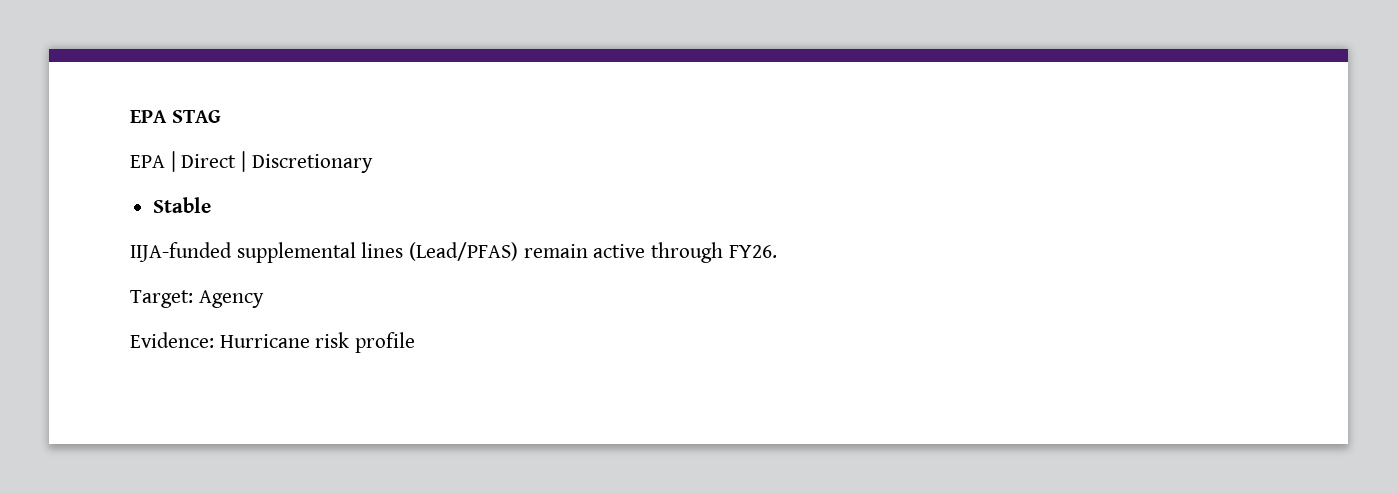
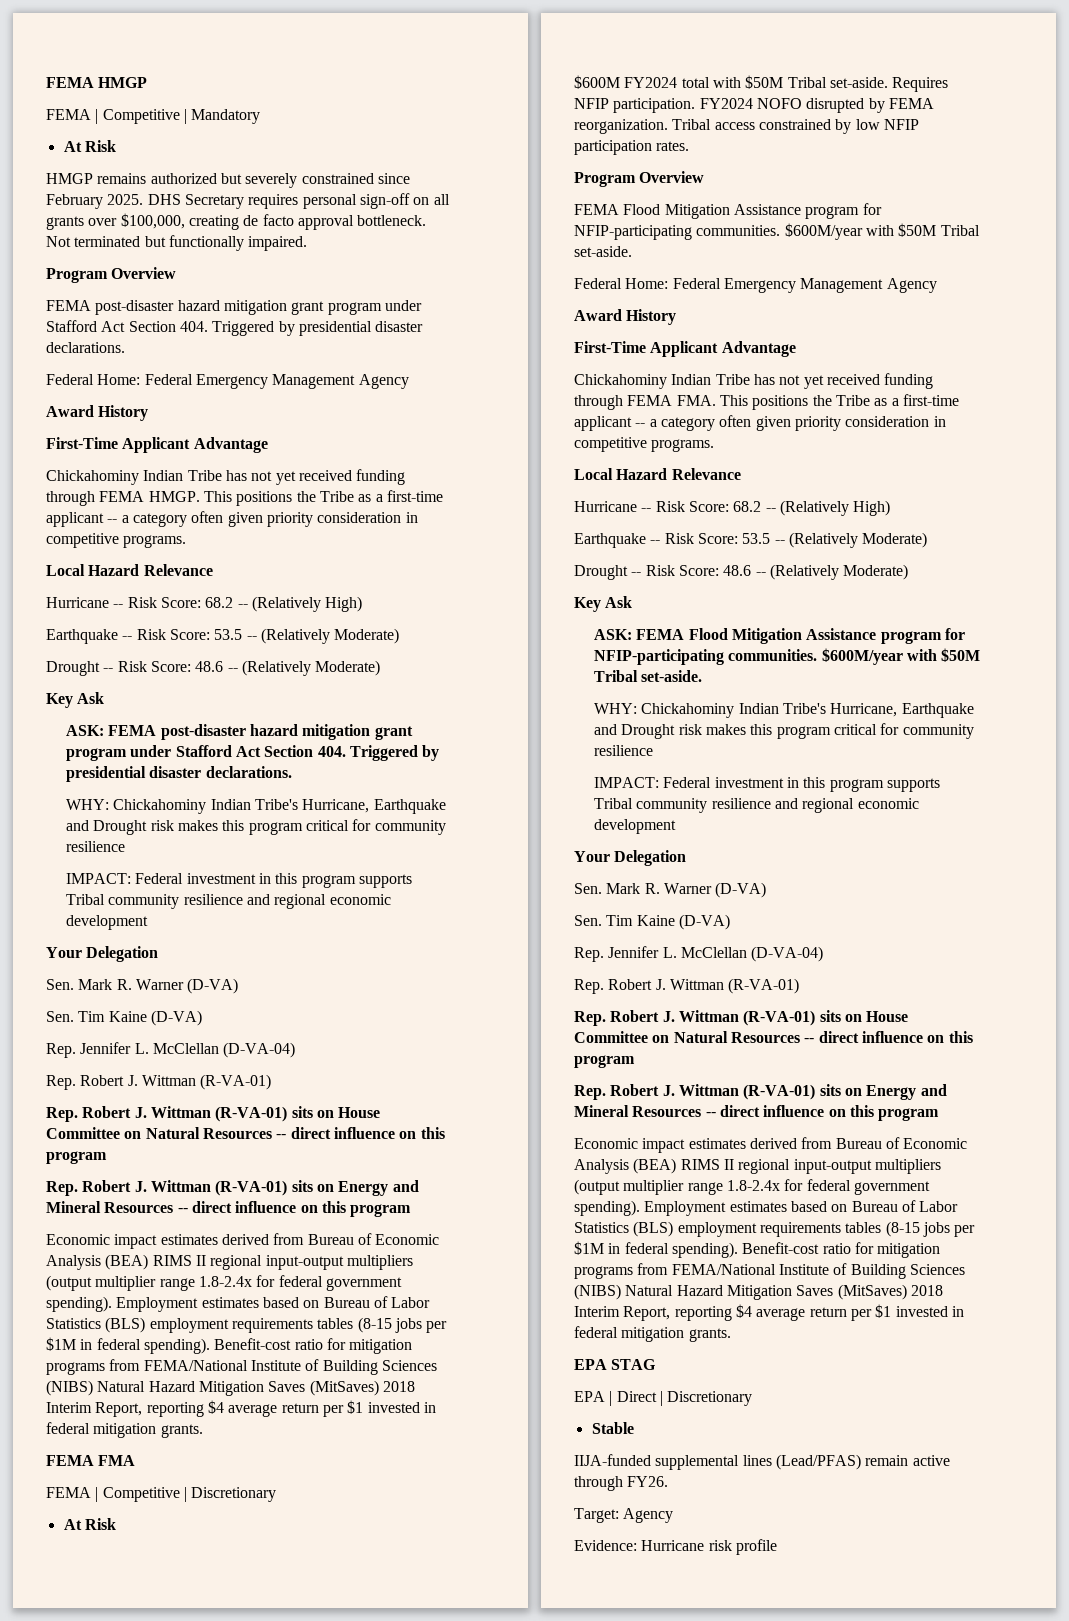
(130, 116) none -> [46,77,148,88] [46,109,261,124] [63,140,116,152] [46,173,410,188] [46,193,450,209] [46,213,427,230] [46,235,308,251] [46,267,177,283] [46,300,422,315] [46,320,424,336] [46,342,125,353] [46,374,409,389] [46,405,149,421] [46,437,268,453] [46,469,406,485] [46,490,443,506] [46,511,418,527] [46,533,187,548] [46,564,213,576] [46,596,363,612] [46,628,400,644] [46,660,381,676] [46,692,105,708] [66,724,413,740] [66,745,440,761] [66,766,292,782] [66,799,446,814] [66,819,446,835] [66,841,126,852] [66,873,412,888] [66,894,391,909] [66,915,149,930] [46,946,159,962] [46,978,239,994] [46,1010,202,1026] [46,1042,296,1058] [46,1074,272,1090] [46,1106,381,1122] [46,1127,445,1139] [46,1151,107,1164] [46,1180,419,1196] [46,1201,412,1217] [46,1233,440,1249] [46,1254,413,1270] [46,1275,402,1291] [46,1296,431,1312] [46,1317,448,1333] [46,1337,413,1354] [46,1359,437,1375] [46,1380,415,1396] [46,1400,436,1417] [46,1422,203,1438] [46,1455,136,1466] [46,1487,277,1502] [63,1518,116,1530] [574,75,949,92] [574,98,934,113] [574,119,919,134] [574,140,690,155] [574,171,705,187] [574,203,882,219] [574,223,980,240] [574,246,632,257] [574,278,937,293] [574,309,677,325] [574,341,796,357] [574,373,934,389] [574,394,959,410] [574,415,946,431] [574,437,715,452] [574,468,741,480] [574,500,891,516] [574,532,928,548] [574,564,909,580] [574,596,633,612] [594,628,965,644] [594,648,981,665] [594,670,703,682] [594,703,974,718] [594,723,974,739] [594,745,654,756] [594,777,940,792] [594,798,919,813] [594,819,677,834] [574,850,687,866] [574,882,767,898] [574,914,730,930] [574,946,824,962] [574,978,800,994] [574,1010,909,1026] [574,1031,973,1043] [574,1055,635,1068] [574,1084,947,1100] [574,1105,940,1121] [574,1137,968,1153] [574,1158,941,1174] [574,1179,930,1195] [574,1200,959,1216] [574,1221,976,1237] [574,1241,941,1258] [574,1263,965,1279] [574,1284,943,1300] [574,1304,964,1321] [574,1326,731,1342] FEMA HMGP // FEMA | Competitive | Mandatory // At Risk // HMGP remains authorized but severely constrained since February 2025. DHS Secretary requires personal sign-off on all grants over $100,000, creating de facto approval bottleneck. Not terminated but functionally impaired. // Program Overview // FEMA post-disaster hazard mitigation grant program under Stafford Act Section 404. Triggered by presidential disaster declarations. // Federal Home: Federal Emergency Management Agency // Award History // First-Time Applicant Advantage // Chickahominy Indian Tribe has not yet received funding through FEMA HMGP. This positions the Tribe as a first-time applicant -- a category often given priority consideration in competitive programs. // Local Hazard Relevance // Hurricane -- Risk Score: 68.2 -- (Relatively High) // Earthquake -- Risk Score: 53.5 -- (Relatively Moderate) // Drought -- Risk Score: 48.6 -- (Relatively Moderate) // Key Ask // ASK: FEMA post-disaster hazard mitigation grant program under Stafford Act Section 404. Triggered by presidential disaster declarations. // WHY: Chickahominy Indian Tribe's Hurricane, Earthquake and Drought risk makes this program critical for community resilience // IMPACT: Federal investment in this program supports Tribal community resilience and regional economic development // Your Delegation // Sen. Mark R. Warner (D-VA) // Sen. Tim Kaine (D-VA) // Rep. Jennifer L. McClellan (D-VA-04) // Rep. Robert J. Wittman (R-VA-01) // Rep. Robert J. Wittman (R-VA-01) sits on House Committee on Natural Resources -- direct influence on this program // Rep. Robert J. Wittman (R-VA-01) sits on Energy and Mineral Resources -- direct influence on this program // Economic impact estimates derived from Bureau of Economic Analysis (BEA) RIMS II regional input-output multipliers (output multiplier range 1.8-2.4x for federal government spending). Employment estimates based on Bureau of Labor Statistics (BLS) employment requirements tables (8-15 jobs per $1M in federal spending). Benefit-cost ratio for mitigation programs from FEMA/National Institute of Building Sciences (NIBS) Natural Hazard Mitigation Saves (MitSaves) 2018 Interim Report, reporting $4 average return per $1 invested in federal mitigation grants. // FEMA FMA // FEMA | Competitive | Discretionary // At Risk // $600M FY2024 total with $50M Tribal set-aside. Requires NFIP participation. FY2024 NOFO disrupted by FEMA reorganization. Tribal access constrained by low NFIP participation rates. // Program Overview // FEMA Flood Mitigation Assistance program for NFIP-participating communities. $600M/year with $50M Tribal set-aside. // Federal Home: Federal Emergency Management Agency // Award History // First-Time Applicant Advantage // Chickahominy Indian Tribe has not yet received funding through FEMA FMA. This positions the Tribe as a first-time applicant -- a category often given priority consideration in competitive programs. // Local Hazard Relevance // Hurricane -- Risk Score: 68.2 -- (Relatively High) // Earthquake -- Risk Score: 53.5 -- (Relatively Moderate) // Drought -- Risk Score: 48.6 -- (Relatively Moderate) // Key Ask // ASK: FEMA Flood Mitigation Assistance program for NFIP-participating communities. $600M/year with $50M Tribal set-aside. // WHY: Chickahominy Indian Tribe's Hurricane, Earthquake and Drought risk makes this program critical for community resilience // IMPACT: Federal investment in this program supports Tribal community resilience and regional economic development // Your Delegation // Sen. Mark R. Warner (D-VA) // Sen. Tim Kaine (D-VA) // Rep. Jennifer L. McClellan (D-VA-04) // Rep. Robert J. Wittman (R-VA-01) // Rep. Robert J. Wittman (R-VA-01) sits on House Committee on Natural Resources -- direct influence on this program // Rep. Robert J. Wittman (R-VA-01) sits on Energy and Mineral Resources -- direct influence on this program // Economic impact estimates derived from Bureau of Economic Analysis (BEA) RIMS II regional input-output multipliers (output multiplier range 1.8-2.4x for federal government spending). Employment estimates based on Bureau of Labor Statistics (BLS) employment requirements tables (8-15 jobs per $1M in federal spending). Benefit-cost ratio for mitigation programs from FEMA/National Institute of Building Sciences (NIBS) Natural Hazard Mitigation Saves (MitSaves) 2018 Interim Report, reporting $4 average return per $1 invested in federal mitigation grants. //

